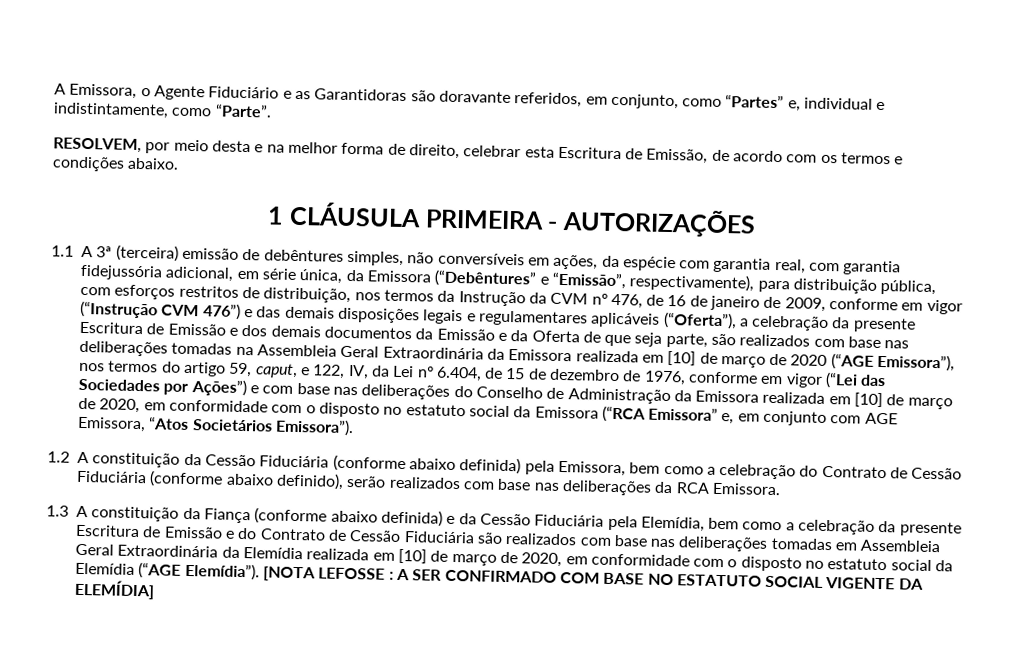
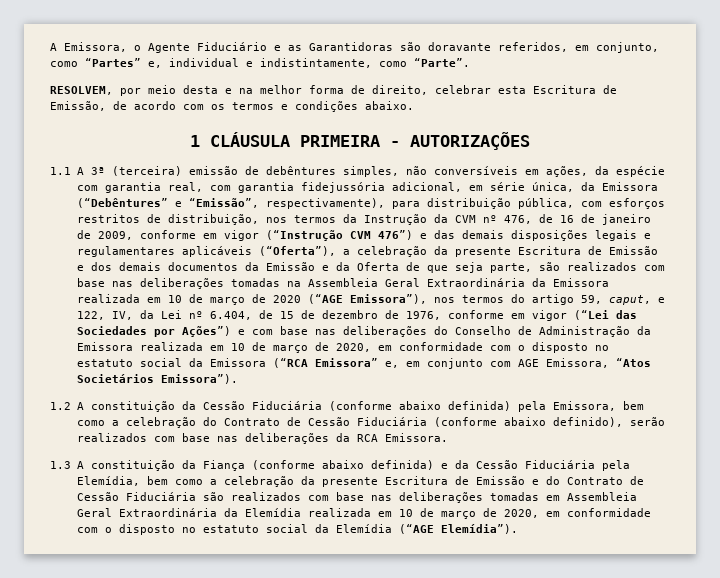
[667,350,697,366] [10] -> [167,295,182,303] 10
[854,392,884,408] [10] -> [230,343,245,351] 10
[397,548,427,564] [10] -> [398,509,413,517] 10
[262,566,924,590] [74,579,155,600] [NOTA LEFOSSE : A SER CONFIRMADO COM BASE NO ESTATUTO SOCIAL VIGENTE DA ELEMÍDIA] -> (518, 529) none

